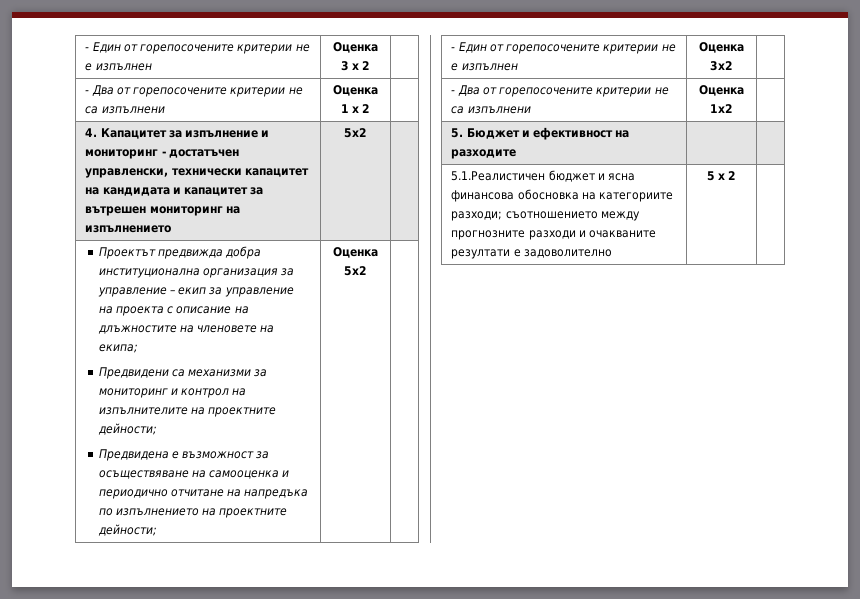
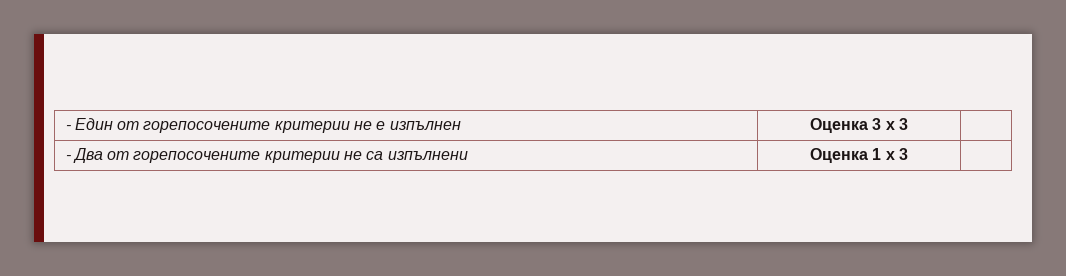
[362,61,371,70] 2 -> [898,118,908,130] 3
[362,104,371,113] [85,128,270,139] [85,149,239,159] [85,168,309,178] [85,187,264,196] [85,206,240,216] [85,225,172,233] [344,128,367,138] [98,246,262,259] [98,268,295,278] [97,287,294,297] [98,306,249,316] [97,325,275,334] [98,344,138,353] [98,367,268,379] [98,388,247,398] [98,407,277,417] [97,423,157,435] [98,449,270,461] [98,470,290,479] [98,489,309,499] [98,508,288,518] [97,524,157,536] [333,247,378,258] [344,266,367,276] [451,42,676,54] [451,63,518,71] [699,42,744,53] [710,61,733,71] [451,85,669,97] [451,106,531,114] [699,85,744,96] [710,104,733,113] [451,127,630,140] [451,149,517,159] [451,170,636,182] [451,189,674,202] [451,211,640,221] [451,230,657,240] [451,249,612,259] [706,171,737,181] 2 | // 4. Капацитет за изпълнение и мониторинг - достатъчен управленски, технически капацитет на кандидата и капацитет за вътрешен мониторинг на изпълнението | 5x2 | // Проектът предвижда добра институционална организация за управление – екип за управление на проекта с описание на длъжностите на членовете на екипа; // Предвидени са механизми за мониторинг и контрол на изпълнителите на проектните дейности; // Предвидена е възможност за осъществяване на самооценка и периодично отчитане на напредъка по изпълнението на проектните дейности; | Оценка 5x2 | // - Един от горепосочените критерии не е изпълнен | Оценка 3x2 | // - Два от горепосочените критерии не са изпълнени | Оценка 1x2 | // 5. Бюджет и ефективност на разходите | | // 5.1.Реалистичен бюджет и ясна финансова обосновка на категориите разходи; съотношението между прогнозните разходи и очакваните резултати е задоволително | 5 x 2 -> [898,148,908,160] 3

